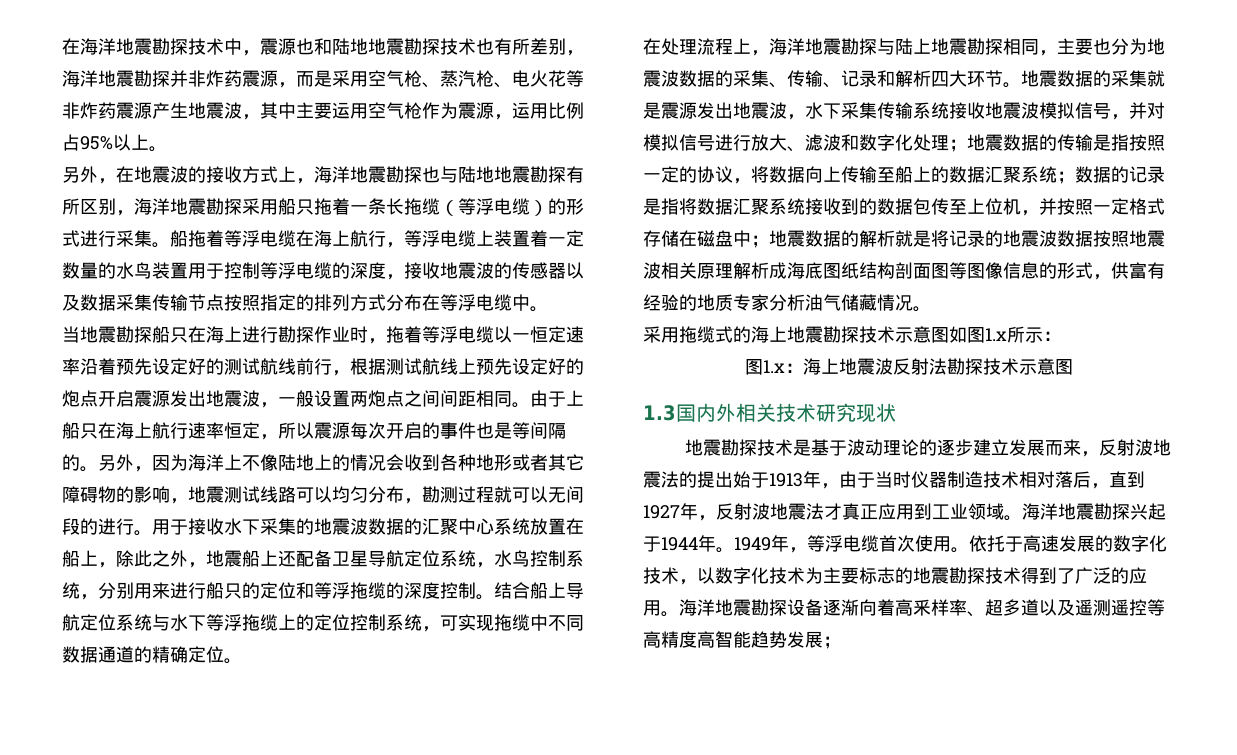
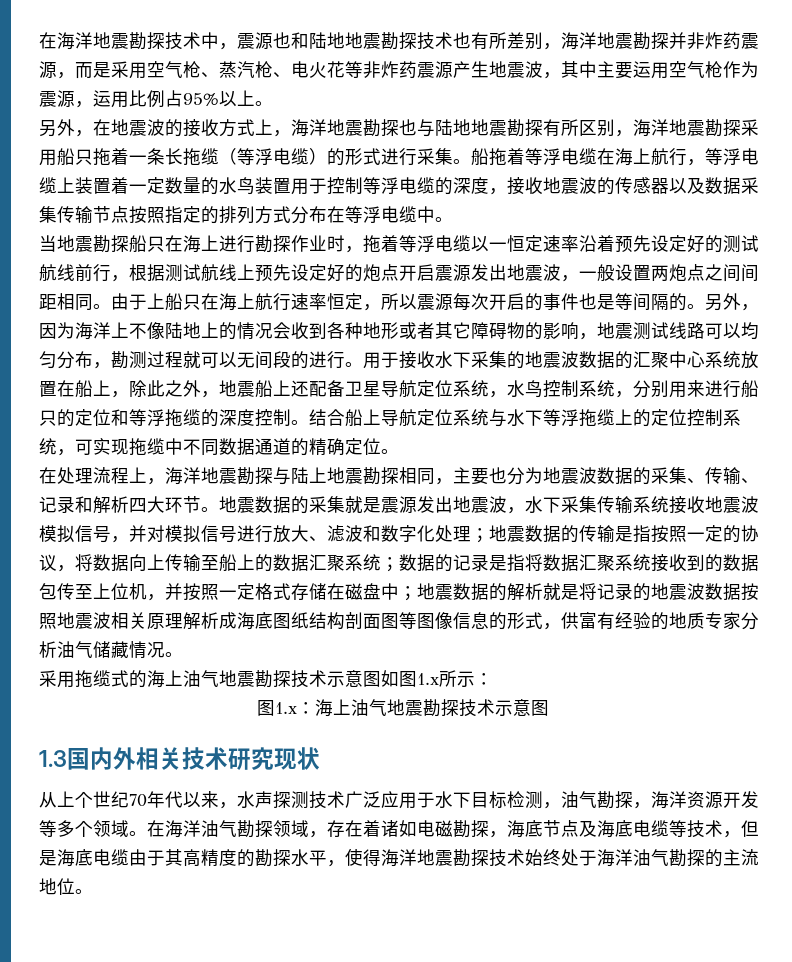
(787, 334) none -> [183,670,219,687] 油气
[839,358,947,375] 地震波反射法 -> [350,699,423,716] 油气地震
[685,439,1172,457] [643,471,1145,489] [643,503,1166,521] [643,535,1167,553] [643,567,1147,585] [643,599,1165,617] [643,631,841,649] 地震勘探技术是基于波动理论的逐步建立发展而来，反射波地震法的提出始于1913年，由于当时仪器制造技术相对落后，直到1927年，反射波地震法才真正应用到工业领域。海洋地震勘探兴起于1944年。1949年，等浮电缆首次使用。依托于高速发展的数字化技术，以数字化技术为主要标志的地震勘探技术得到了广泛的应用。海洋地震勘探设备逐渐向着高釆样率、超多道以及遥测遥控等高精度高智能趋势发展； -> [39,791,759,809] [39,820,759,838] [39,848,759,867] [39,878,93,895] 从上个世纪70年代以来，水声探测技术广泛应用于水下目标检测，油气勘探，海洋资源开发等多个领域。在海洋油气勘探领域，存在着诸如电磁勘探，海底节点及海底电缆等技术，但是海底电缆由于其高精度的勘探水平，使得海洋地震勘探技术始终处于海洋油气勘探的主流地位。

